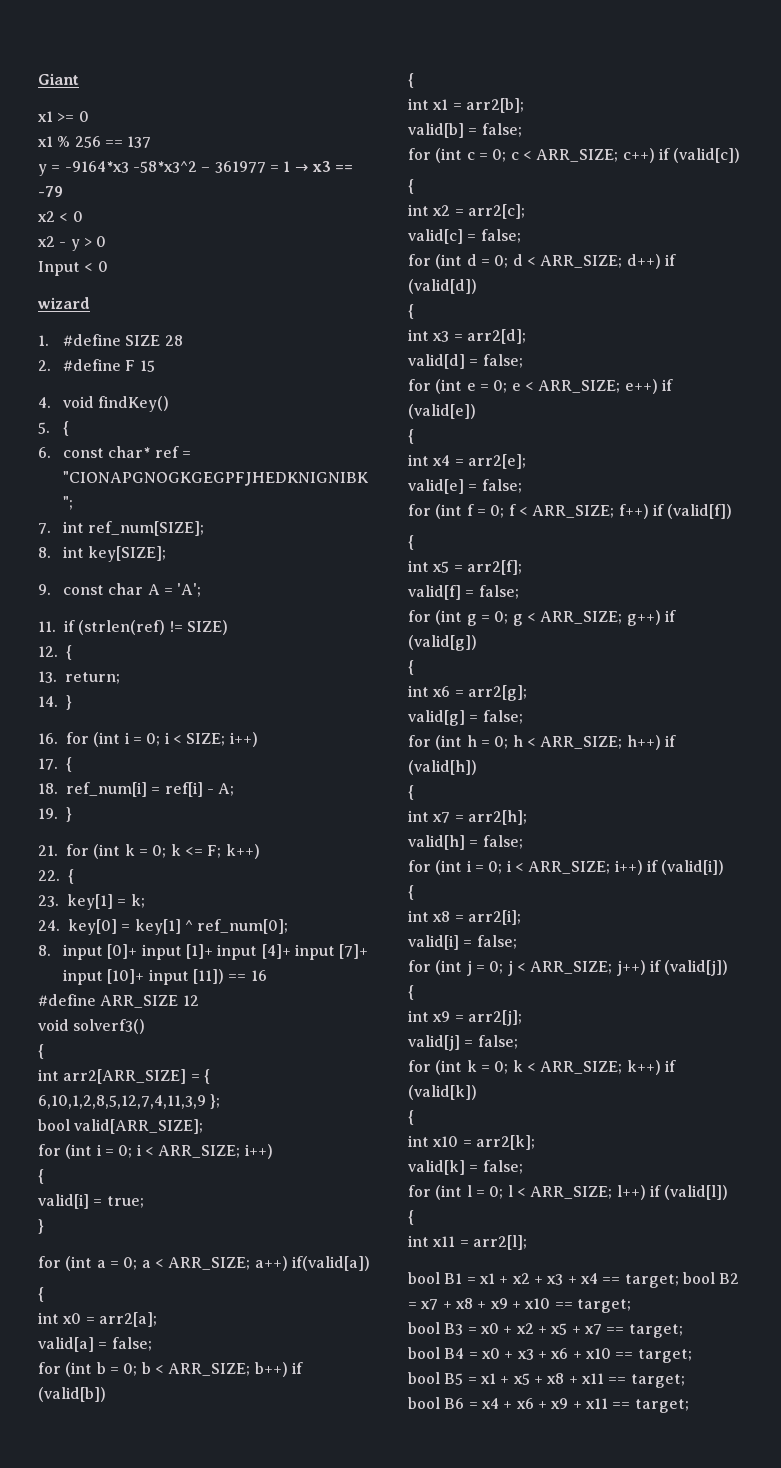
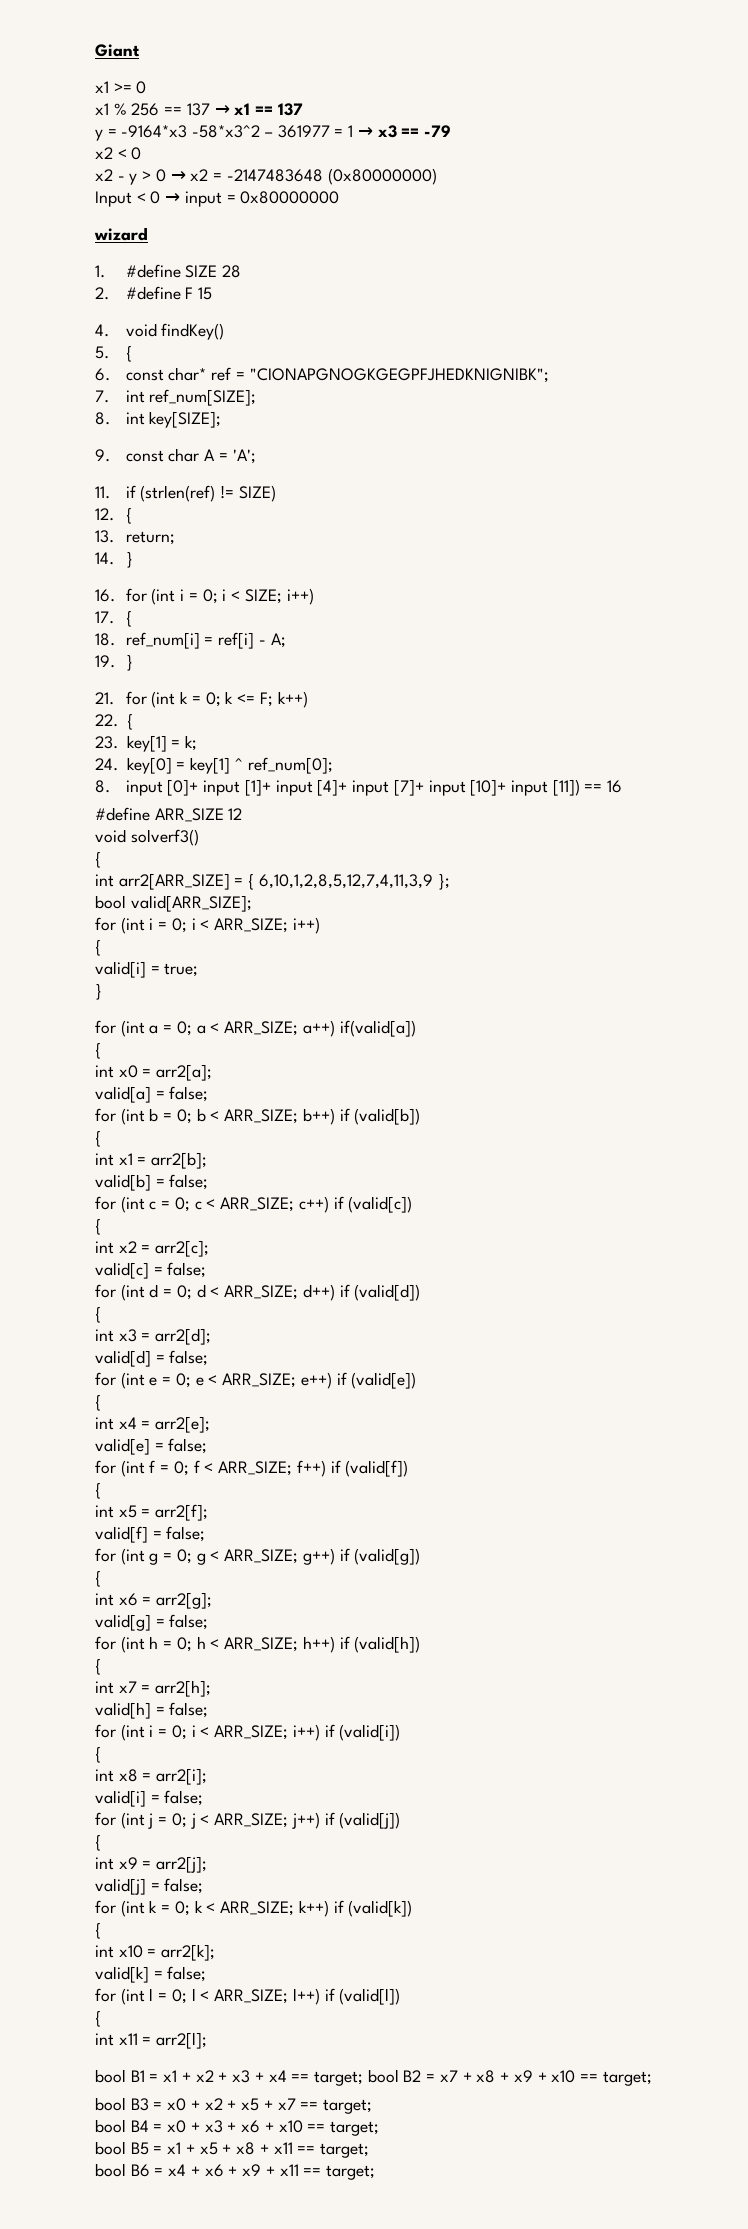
(152, 142) none -> [214,103,303,116] → x1 == 137
(107, 241) none -> [170,168,437,185] → x2 = -2147483648 (0x80000000)
(108, 266) none -> [165,191,340,207] → input = 0x80000000

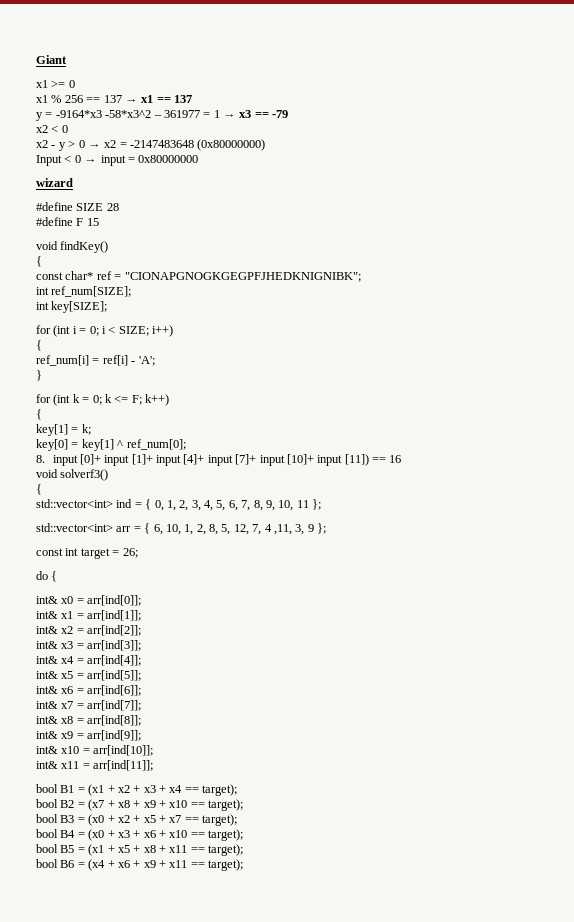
[95,265,105,278] 1. -> (73, 182) none
[95,287,109,300] 2. -> (119, 207) none
[95,324,109,337] 4. -> (99, 222) none
[95,345,132,362] [95,368,110,381] 5. { // 6. -> [36,256,42,267] { //
[95,390,109,403] 7. -> (361, 277) none
[95,412,110,425] 8. -> (132, 291) none
[95,448,256,464] [95,485,276,502] [95,507,132,524] [95,530,175,545] [95,551,133,568] [95,589,115,602] 9. const char A = 'A'; // 11. if (strlen(ref) != SIZE) // 12. { // 13. return; // 14. } // 16. -> (108, 307) none
[95,610,132,627] [95,633,115,646] 17. { // 18. -> [36,340,42,351] { //
[270,633,286,648] [95,654,133,671] [95,692,114,705] A; // 19. } // 21. -> [138,356,155,366] [36,370,42,381] 'A'; // } //
[95,713,133,730] [95,736,118,749] 22. { // 23. -> [36,409,42,420] { //
[95,758,118,771] 24. -> (91, 429) none
[95,807,243,822] // #define ARR_SIZE 12 -> (402, 459) none
[95,873,450,890] [95,895,252,912] [95,917,320,934] [95,939,101,956] [95,961,199,978] [95,983,102,1000] [95,1020,416,1037] [95,1042,101,1059] [95,1064,213,1081] [95,1086,209,1103] [95,1108,421,1125] [95,1130,101,1147] [95,1152,208,1169] [95,1174,209,1191] [95,1196,413,1213] [95,1218,101,1235] [95,1240,210,1257] [95,1262,207,1279] [95,1284,421,1301] [95,1306,101,1323] [95,1328,212,1345] [95,1350,209,1367] [95,1372,417,1389] [95,1394,101,1411] [95,1416,211,1433] [95,1438,208,1455] [95,1460,409,1477] [95,1482,101,1499] [95,1504,209,1521] [95,1526,206,1543] [95,1548,421,1565] [95,1570,101,1587] [95,1592,213,1609] [95,1614,209,1631] [95,1636,421,1653] [95,1658,101,1675] [95,1680,212,1697] [95,1702,209,1719] [95,1724,401,1741] [95,1746,101,1763] [95,1768,208,1785] [95,1790,204,1807] [95,1812,401,1829] [95,1834,101,1851] [95,1856,208,1873] [95,1878,204,1895] [95,1900,413,1917] [95,1922,101,1939] [95,1944,216,1961] [95,1966,207,1983] [95,1988,401,2005] [95,2010,101,2027] [95,2033,114,2046] int arr2[ARR_SIZE] = { 6,10,1,2,8,5,12,7,4,11,3,9 }; // bool valid[ARR_SIZE]; // for (int i = 0; i < ARR_SIZE; i++) // { // valid[i] = true; // } // for (int a = 0; a < ARR_SIZE; a++) if(valid[a]) // { // int x0 = arr2[a]; // valid[a] = false; // for (int b = 0; b < ARR_SIZE; b++) if (valid[b]) // { // int x1 = arr2[b]; // valid[b] = false; // for (int c = 0; c < ARR_SIZE; c++) if (valid[c]) // { // int x2 = arr2[c]; // valid[c] = false; // for (int d = 0; d < ARR_SIZE; d++) if (valid[d]) // { // int x3 = arr2[d]; // valid[d] = false; // for (int e = 0; e < ARR_SIZE; e++) if (valid[e]) // { // int x4 = arr2[e]; // valid[e] = false; // for (int f = 0; f < ARR_SIZE; f++) if (valid[f]) // { // int x5 = arr2[f]; // valid[f] = false; // for (int g = 0; g < ARR_SIZE; g++) if (valid[g]) // { // int x6 = arr2[g]; // valid[g] = false; // for (int h = 0; h < ARR_SIZE; h++) if (valid[h]) // { // int x7 = arr2[h]; // valid[h] = false; // for (int i = 0; i < ARR_SIZE; i++) if (valid[i]) // { // int x8 = arr2[i]; // valid[i] = false; // for (int j = 0; j < ARR_SIZE; j++) if (valid[j]) // { // int x9 = arr2[j]; // valid[j] = false; // for (int k = 0; k < ARR_SIZE; k++) if (valid[k]) // { // int x10 = arr2[k]; // valid[k] = false; // for (int l = 0; l < ARR_SIZE; l++) if (valid[l]) // { // int -> [36,499,321,511] [36,523,326,535] [36,548,138,559] [36,571,58,582] [36,595,142,606] [36,610,142,621] [36,625,142,636] [36,640,142,651] [36,655,142,666] [36,670,142,681] [36,685,142,696] [36,700,142,711] [36,715,142,726] [36,730,142,741] [36,745,154,756] [36,761,58,769] std::vector<int> ind = { 0, 1, 2, 3, 4, 5, 6, 7, 8, 9, 10, 11 }; // std::vector<int> arr = { 6, 10, 1, 2, 8, 5, 12, 7, 4 ,11, 3, 9 }; // const int target = 26; // do { // int& x0 = arr[ind[0]]; // int& x1 = arr[ind[1]]; // int& x2 = arr[ind[2]]; // int& x3 = arr[ind[3]]; // int& x4 = arr[ind[4]]; // int& x5 = arr[ind[5]]; // int& x6 = arr[ind[6]]; // int& x7 = arr[ind[7]]; // int& x8 = arr[ind[8]]; // int& x9 = arr[ind[9]]; // int& x10 = arr[ind[10]]; // int&
[156,2032,208,2049] arr2[l]; -> [93,760,154,771] arr[ind[11]];
[163,2070,178,2082] x1 -> [88,784,105,796] (x1
[313,2071,363,2086] target; -> [202,784,238,796] target); //
[439,2070,458,2082] x7 -> [88,799,105,811] (x7
[602,2071,652,2086] target; -> [208,799,244,811] target);
[167,2098,187,2111] x0 -> [88,814,105,826] (x0
[322,2099,372,2114] target; -> [202,814,238,826] target);
[167,2120,187,2133] x0 -> [88,829,105,841] (x0
[329,2121,379,2136] target; -> [208,829,244,841] target);
[167,2142,182,2154] x1 -> [88,844,105,856] (x1
[319,2143,369,2158] target; -> [208,844,244,856] target);
[168,2164,187,2176] x4 -> [88,859,106,871] (x4
[325,2165,375,2180] target; -> [208,859,244,871] target);

